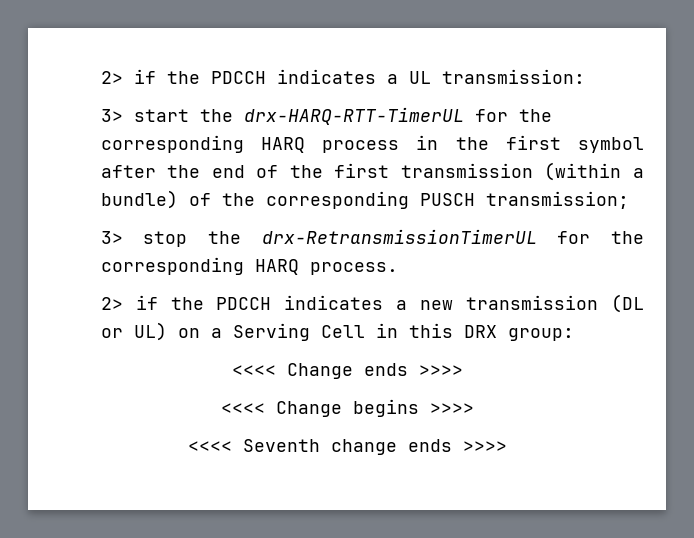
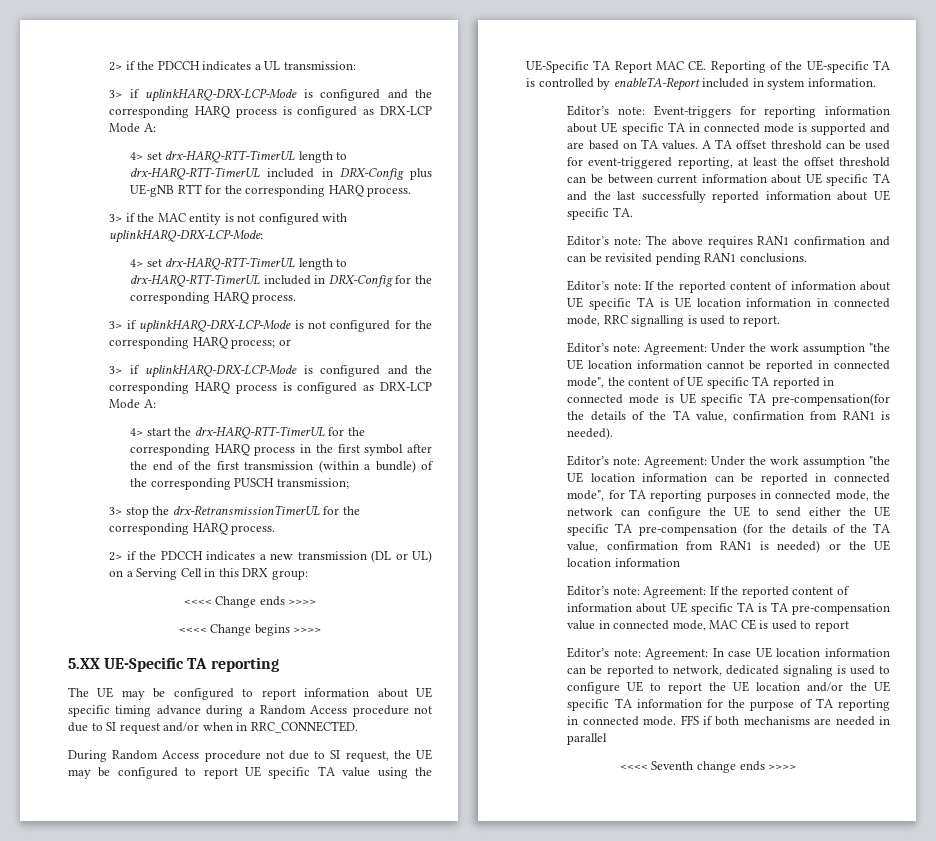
(123, 115) none -> [129,88,432,102] [109,106,432,118] [109,123,156,133] [130,150,348,163] [130,167,432,180] [130,184,412,197] [109,213,348,225] [109,229,264,243] [130,257,348,270] [130,274,432,287] [130,292,297,304] [109,319,432,333] [109,337,291,349] [109,364,432,378] [109,382,432,394] [109,399,156,409] [130,428,144,436] if uplinkHARQ-DRX-LCP-Mode is configured and the corresponding HARQ process is configured as DRX-LCP Mode A: // 4> set drx-HARQ-RTT-TimerUL length to drx-HARQ-RTT-TimerUL included in DRX-Config plus UE-gNB RTT for the corresponding HARQ process. // 3> if the MAC entity is not configured with uplinkHARQ-DRX-LCP-Mode: // 4> set drx-HARQ-RTT-TimerUL length to drx-HARQ-RTT-TimerUL included in DRX-Config for the corresponding HARQ process. // 3> if uplinkHARQ-DRX-LCP-Mode is not configured for the corresponding HARQ process; or // 3> if uplinkHARQ-DRX-LCP-Mode is configured and the corresponding HARQ process is configured as DRX-LCP Mode A: // 4>
(474, 408) none -> [68,657,279,672] [68,687,432,700] [68,705,432,717] [68,721,358,734] [68,749,432,762] [68,766,432,779] [526,60,890,73] [526,77,876,91] [567,105,890,118] [567,122,890,135] [567,139,890,150] [567,157,890,169] [567,173,890,186] [567,190,890,203] [567,207,633,220] [567,235,891,248] [567,253,807,265] [567,280,890,293] [567,297,890,310] [567,315,781,327] [567,342,890,355] [567,359,890,372] [567,376,835,389] [567,393,890,406] [567,410,890,422] [567,427,614,440] [567,455,890,468] [567,472,891,485] [567,489,890,502] [567,506,890,519] [567,523,890,536] [567,540,890,553] [567,558,680,567] [567,585,850,598] [567,602,890,615] [567,619,849,632] [567,647,890,660] [567,665,890,677] [567,681,890,694] [567,698,890,711] [567,715,890,726] [567,733,608,745] // 5.XX UE-Specific TA reporting // The UE may be configured to report information about UE specific timing advance during a Random Access procedure not due to SI request and/or when in RRC_CONNECTED. // During Random Access procedure not due to SI request, the UE may be configured to report UE specific TA value using the UE-Specific TA Report MAC CE. Reporting of the UE-specific TA is controlled by enableTA-Report included in system information. // Editor’s note: Event-triggers for reporting information about UE specific TA in connected mode is supported and are based on TA values. A TA offset threshold can be used for event-triggered reporting, at least the offset threshold can be between current information about UE specific TA and the last successfully reported information about UE specific TA. // Editor’s note: The above requires RAN1 confirmation and can be revisited pending RAN1 conclusions. // Editor’s note: If the reported content of information about UE specific TA is UE location information in connected mode, RRC signalling is used to report. // Editor’s note: Agreement: Under the work assumption "the UE location information cannot be reported in connected mode", the content of UE specific TA reported in connected mode is UE specific TA pre-compensation(for the details of the TA value, confirmation from RAN1 is needed). // Editor’s note: Agreement: Under the work assumption "the UE location information can be reported in connected mode", for TA reporting purposes in connected mode, the network can configure the UE to send either the UE specific TA pre-compensation (for the details of the TA value, confirmation from RAN1 is needed) or the UE location information // Editor’s note: Agreement: If the reported content of information about UE specific TA is TA pre-compensation value in connected mode, MAC CE is used to report // Editor’s note: Agreement: In case UE location information can be reported to network, dedicated signaling is used to configure UE to report the UE location and/or the UE specific TA information for the purpose of TA reporting in connected mode. FFS if both mechanisms are needed in parallel

